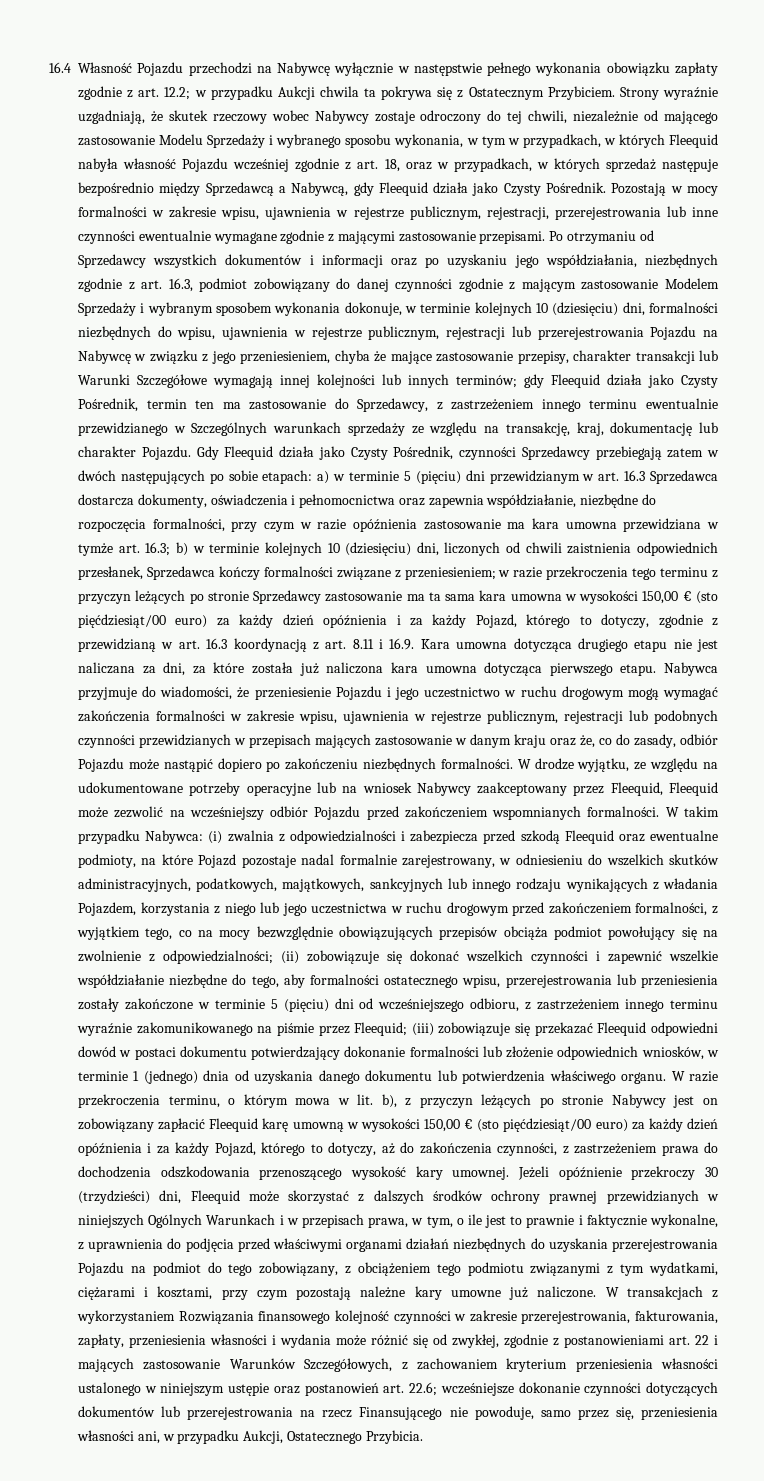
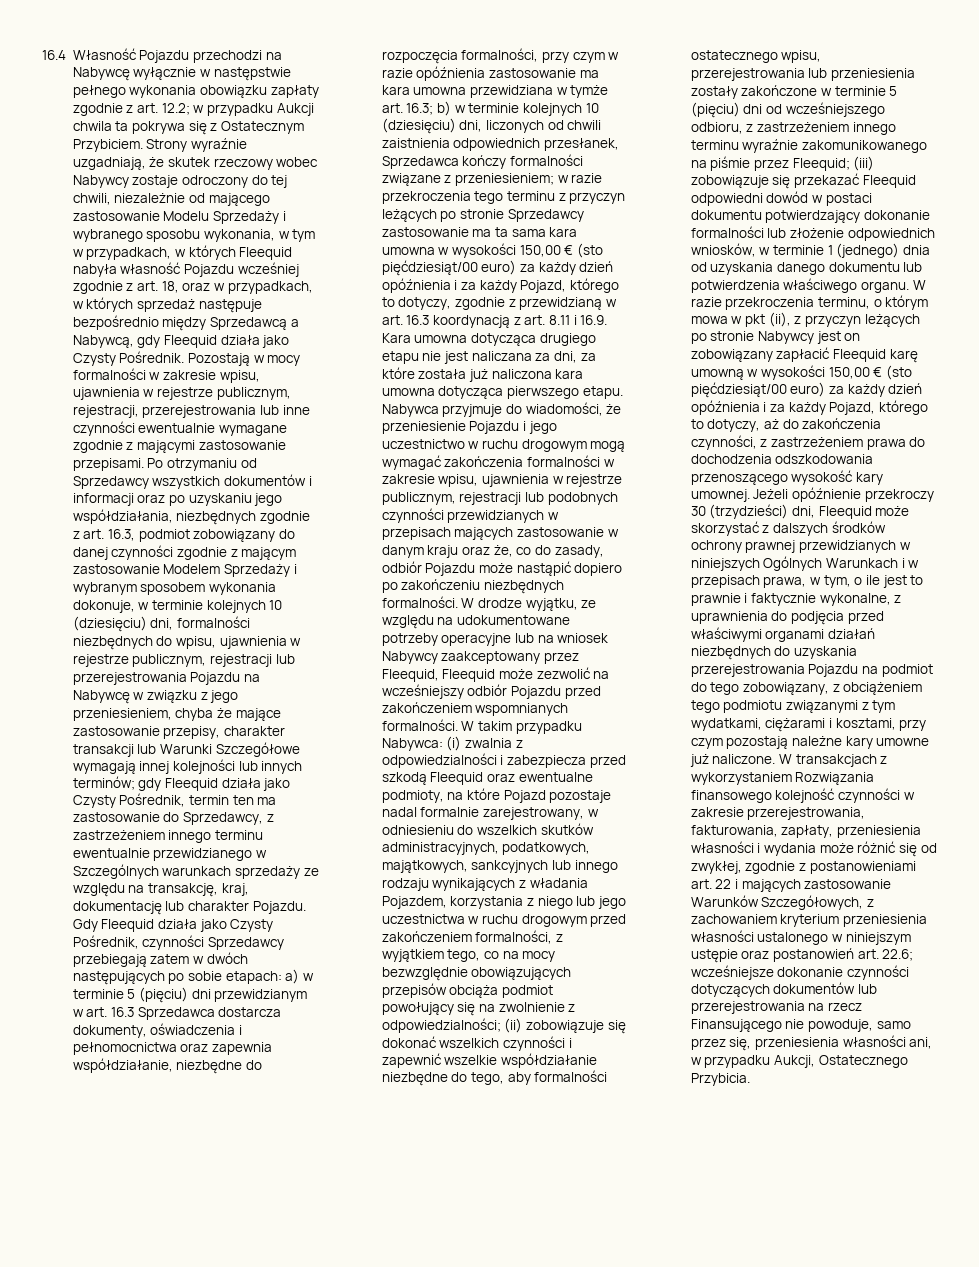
[357,1094,397,1108] lit. b), -> [745,312,791,327] pkt (ii),

